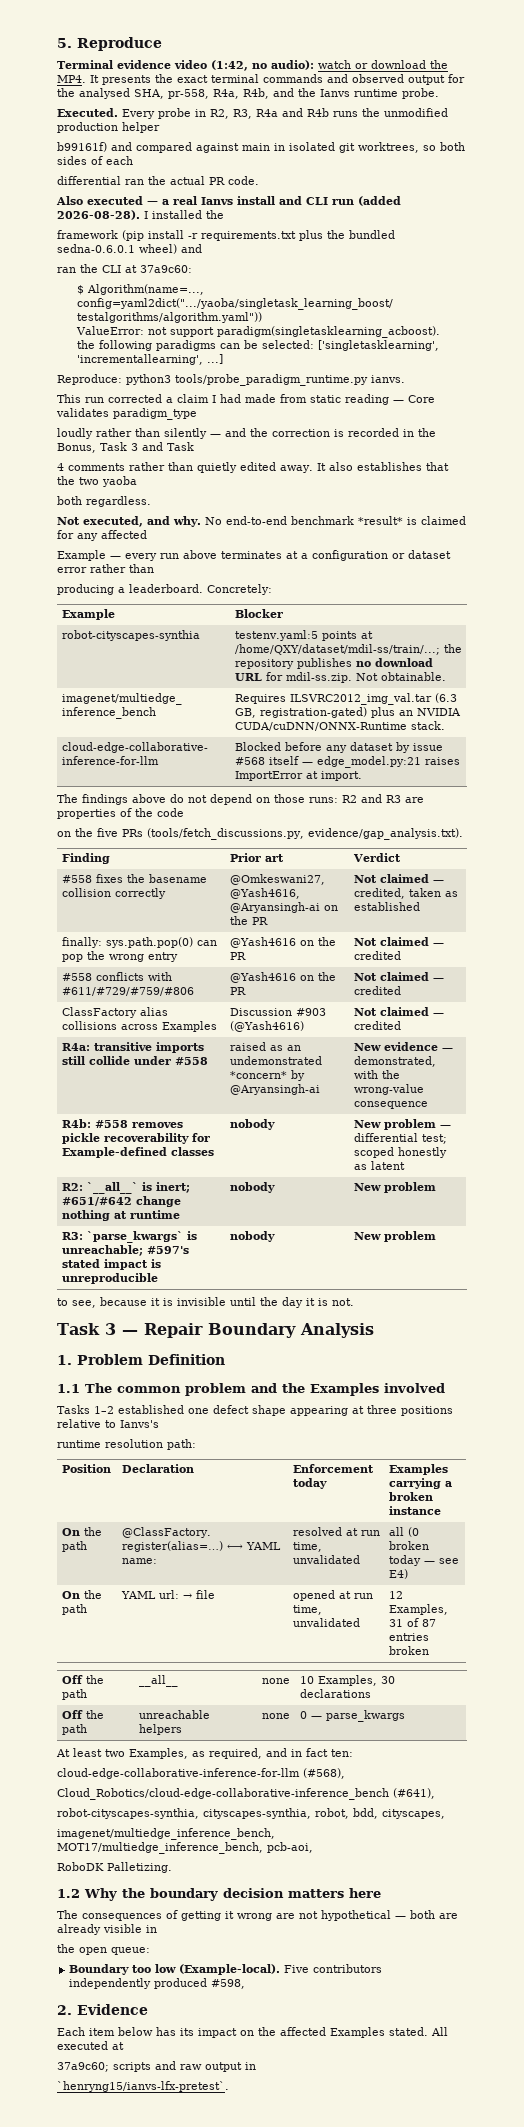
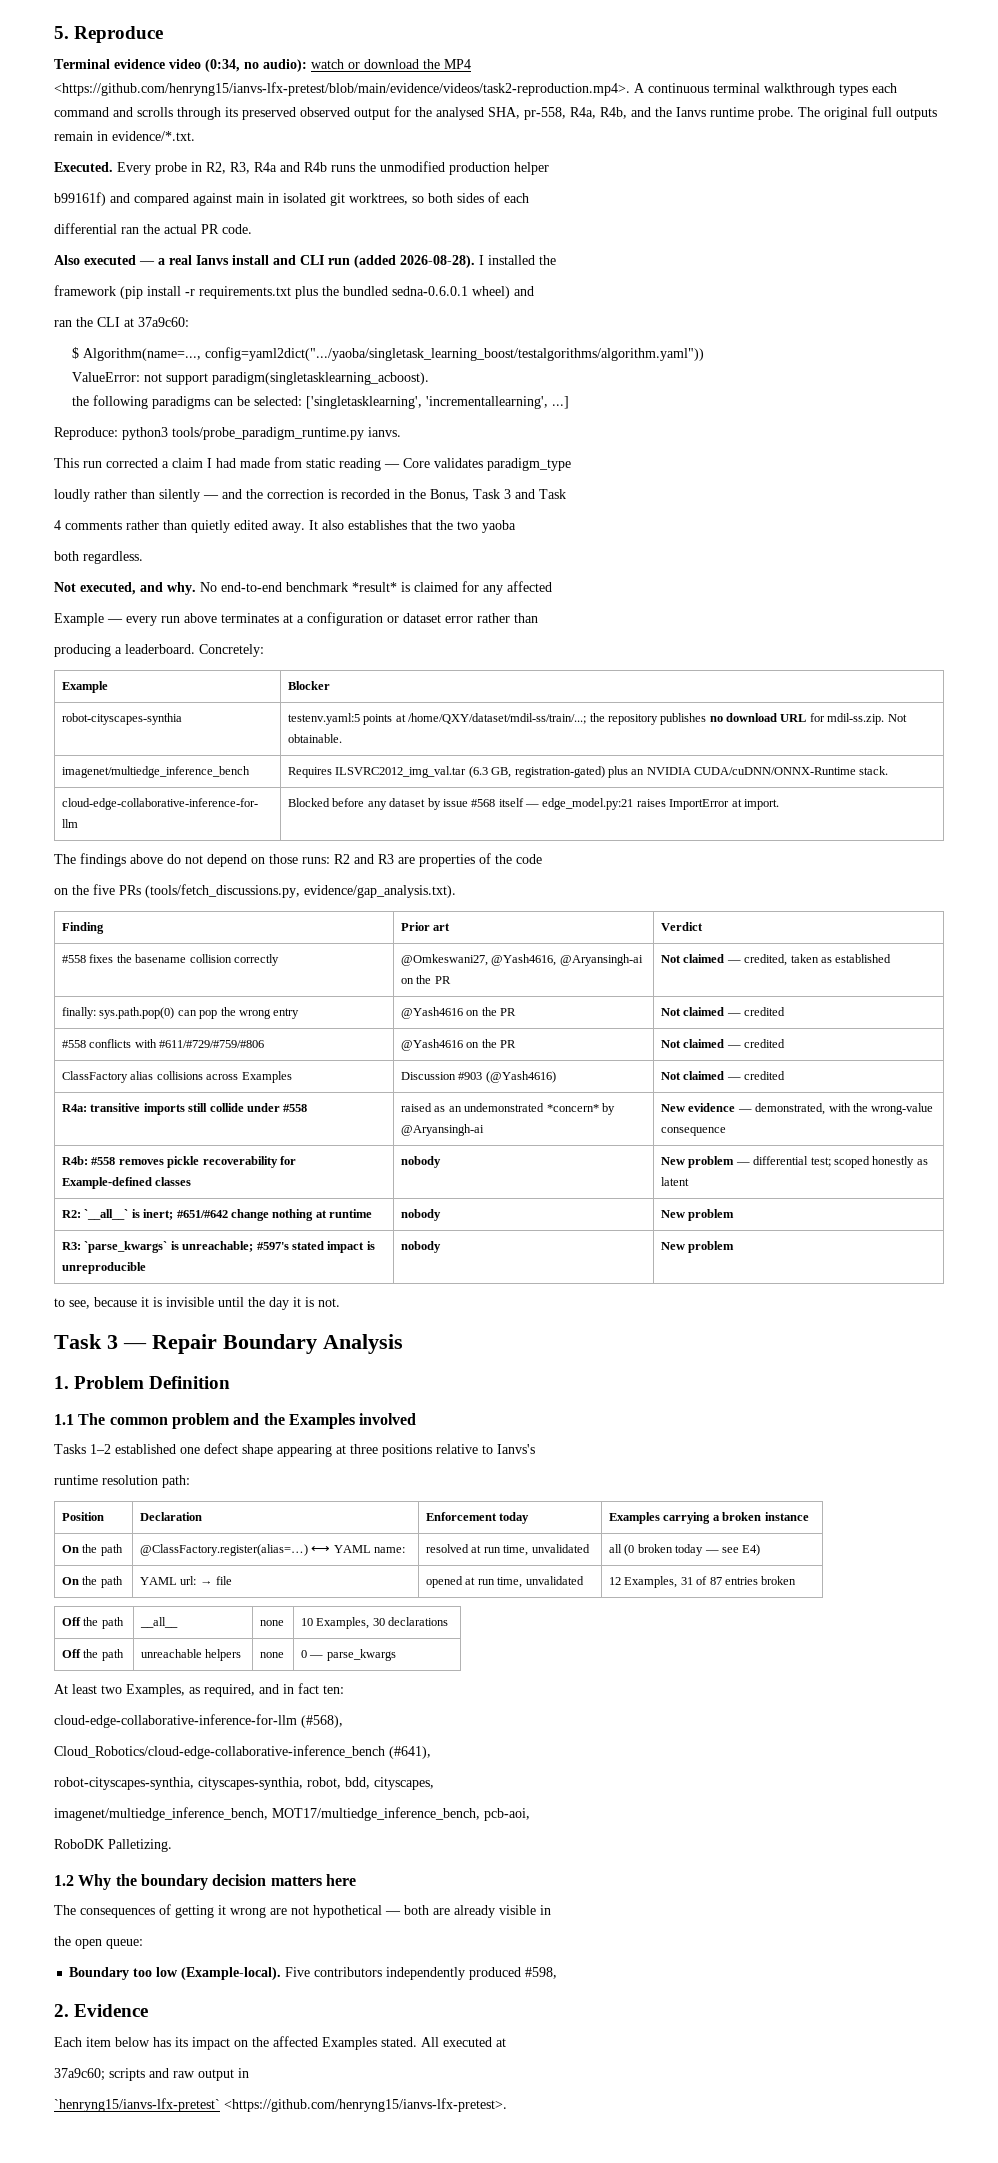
[210,60,248,71] (1:42, -> [205,59,240,72] (0:34,
[57,74,348,85] MP4. It presents the exact terminal commands and -> [444,59,471,69] [54,82,897,96] [54,107,296,120] MP4 <https://github.com/henryng15/ianvs-lfx-pretest/blob/main/evidence/videos/task2-reproduction.mp4>. A continuous terminal walkthrough types each command and scrolls through its preserved
(439, 93) none -> [798,106,937,120] [54,131,195,141] The original full outputs remain in evidence/*.txt.
[57,2081,229,2092] `henryng15/ianvs-lfx-pretest`. -> [54,2098,507,2112] `henryng15/ianvs-lfx-pretest` <https://github.com/henryng15/ianvs-lfx-pretest>.

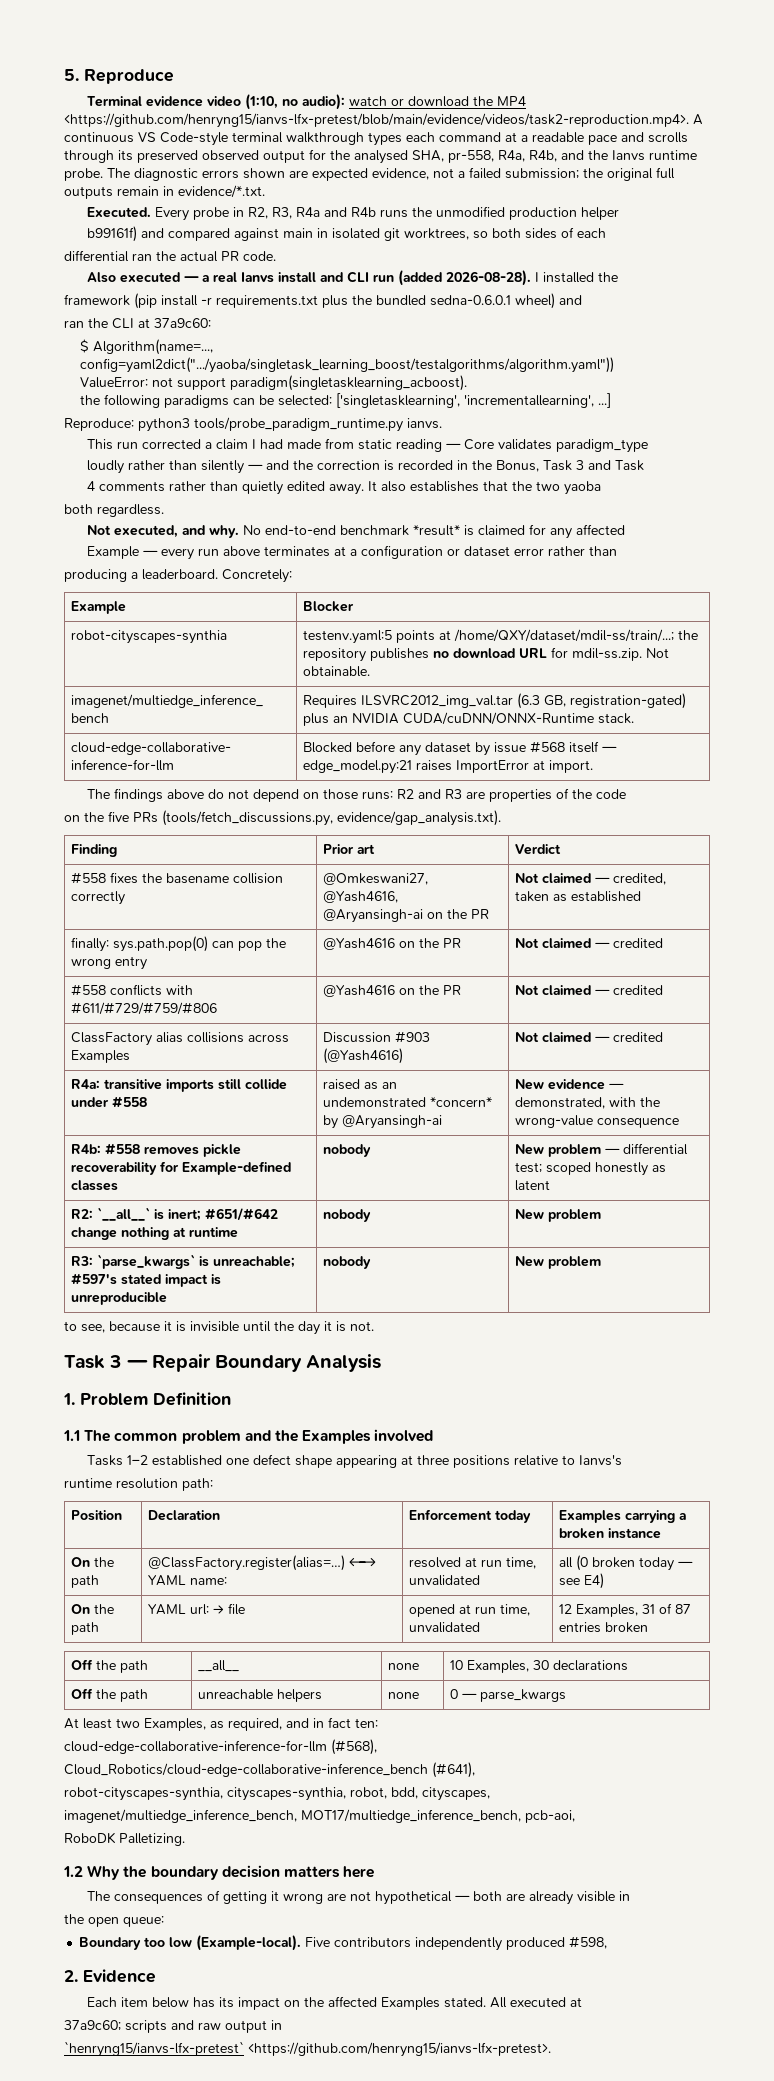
[205,59,240,72] (0:34, -> [244,94,278,110] (1:10,
(709, 88) none -> [138,132,228,146] VS Code-style
(109, 112) none -> [505,132,617,145] at a readable pace
(820, 112) none -> [134,167,603,181] diagnostic errors shown are expected evidence, not a failed submission; the

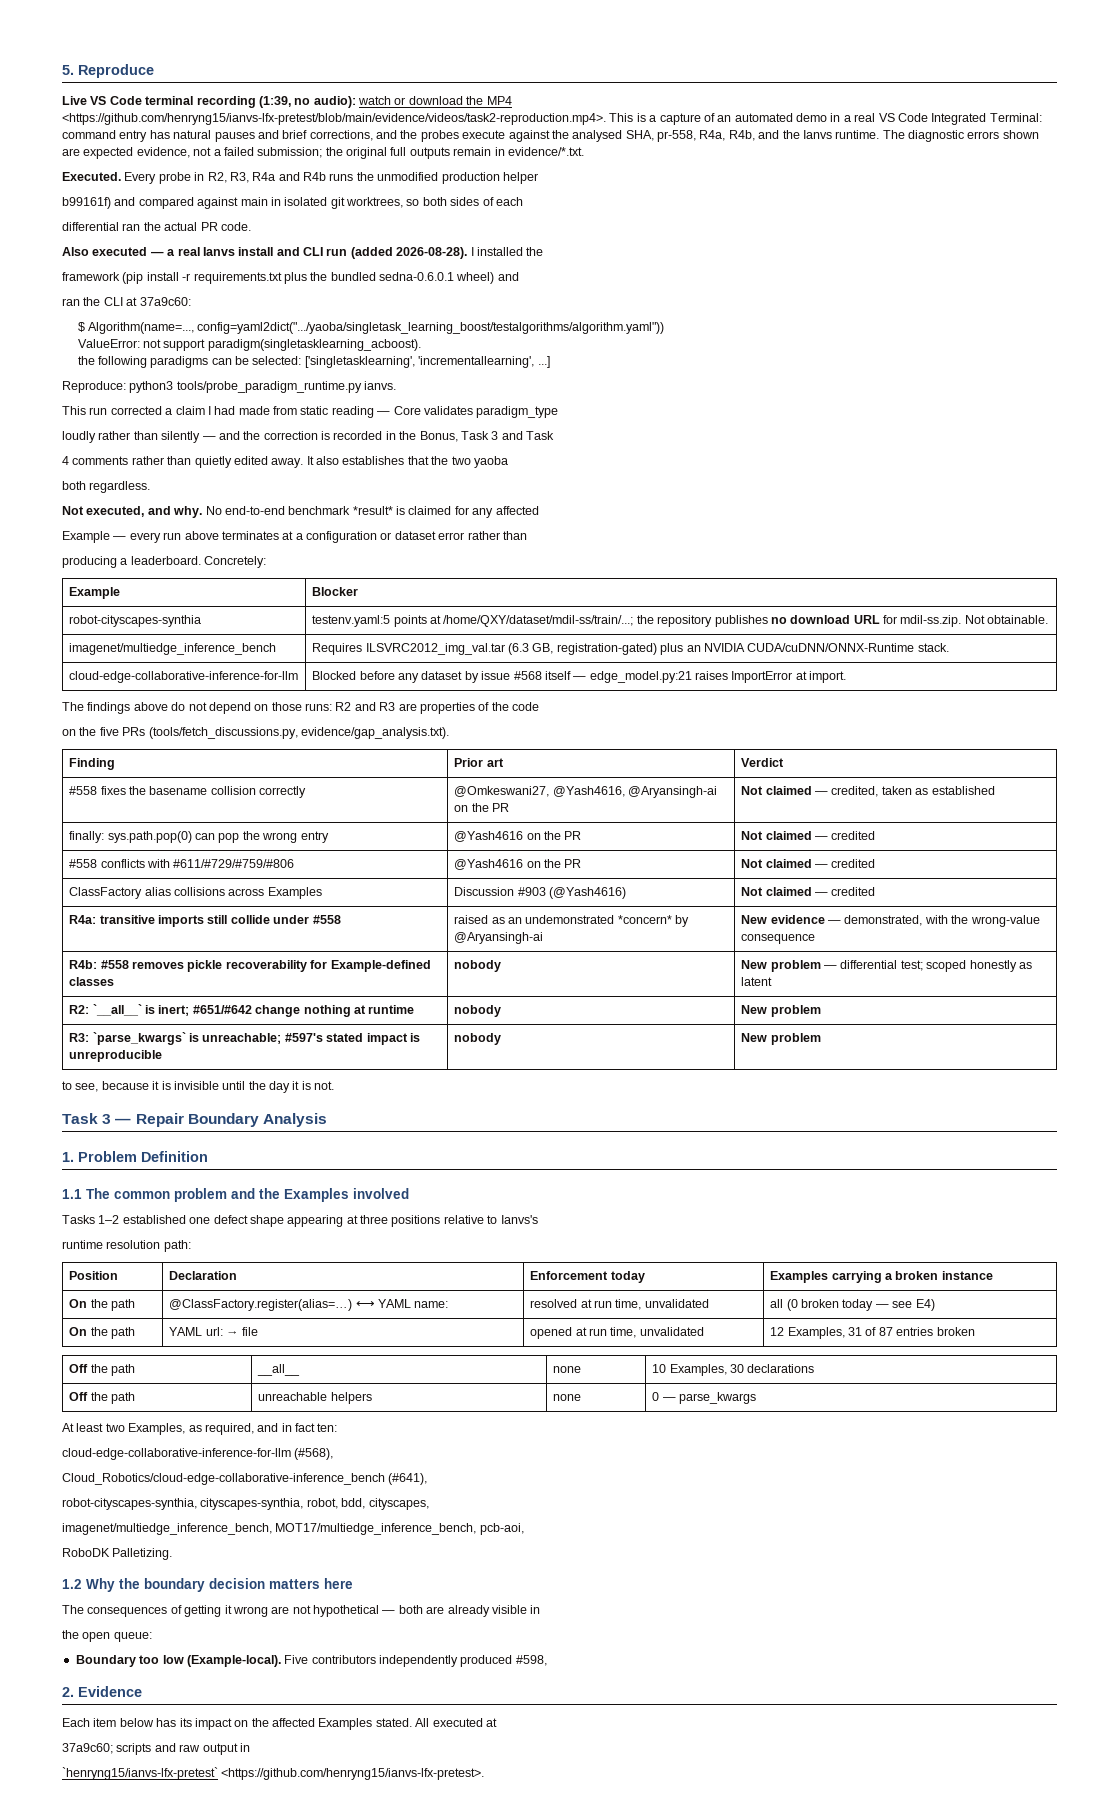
[86,94,278,110] Terminal evidence video (1:10, -> [62,96,291,108] Live VS Code terminal recording (1:39,
[693,114,703,125] [64,132,688,146] [64,149,326,163] A continuous VS Code-style terminal walkthrough types each command at a readable pace and scrolls through its preserved observed output for -> [609,113,1042,125] [62,130,550,142] This is a capture of an automated demo in a real VS Code Integrated Terminal: command entry has natural pauses and brief corrections, and the probes execute against
[649,150,697,160] [64,168,103,181] runtime probe. -> [835,130,880,139] runtime.

